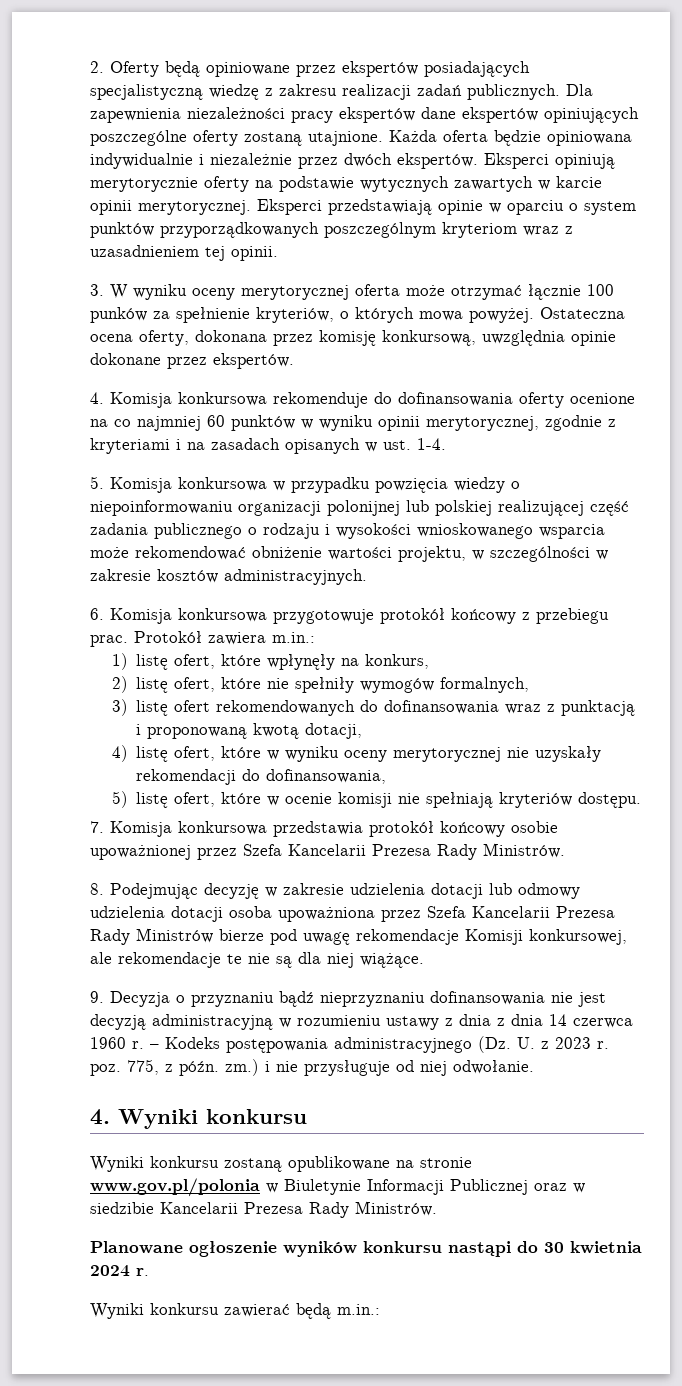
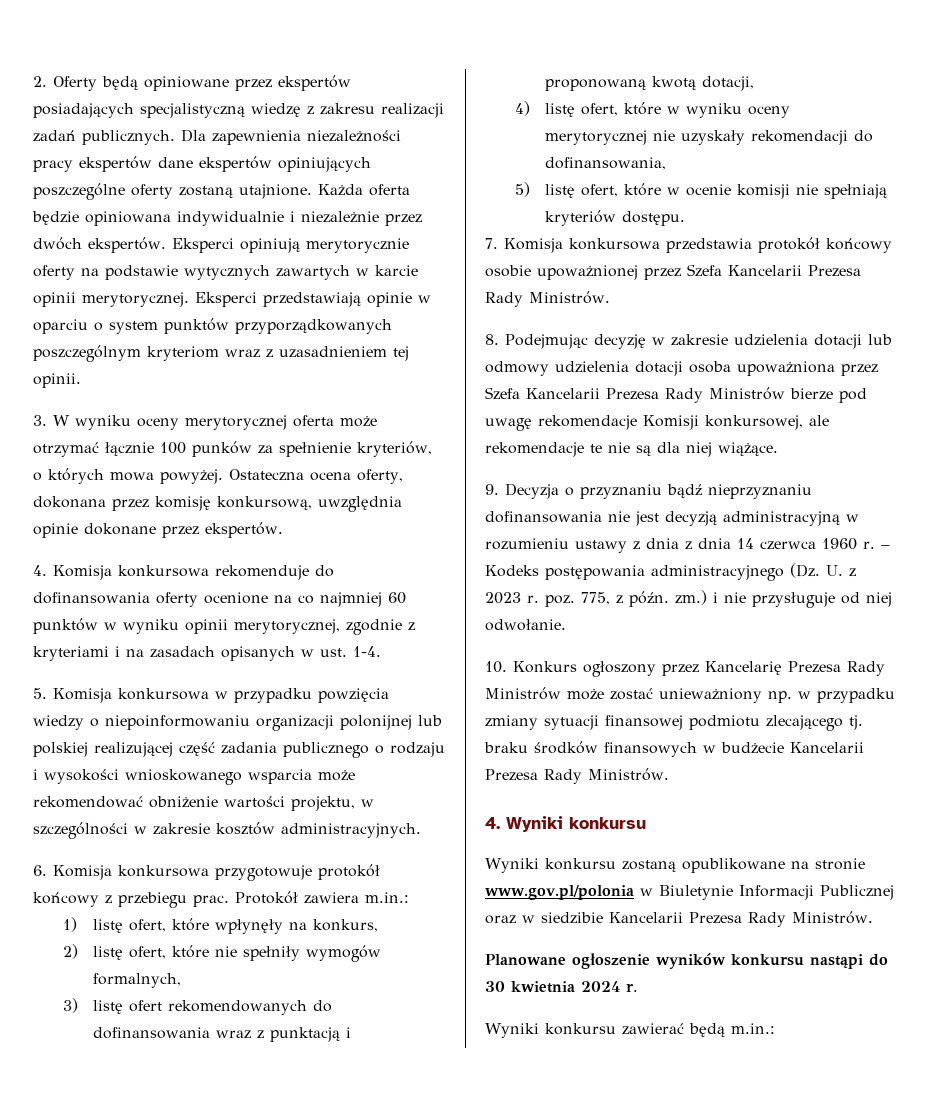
(534, 1067) none -> [485,661,885,677] [485,687,895,703] [485,715,863,731] [484,741,864,757] [485,768,669,784] // 10. Konkurs ogłoszony przez Kancelarię Prezesa Rady Ministrów może zostać unieważniony np. w przypadku zmiany sytuacji finansowej podmiotu zlecającego tj. braku środków finansowych w budżecie Kancelarii Prezesa Rady Ministrów.

